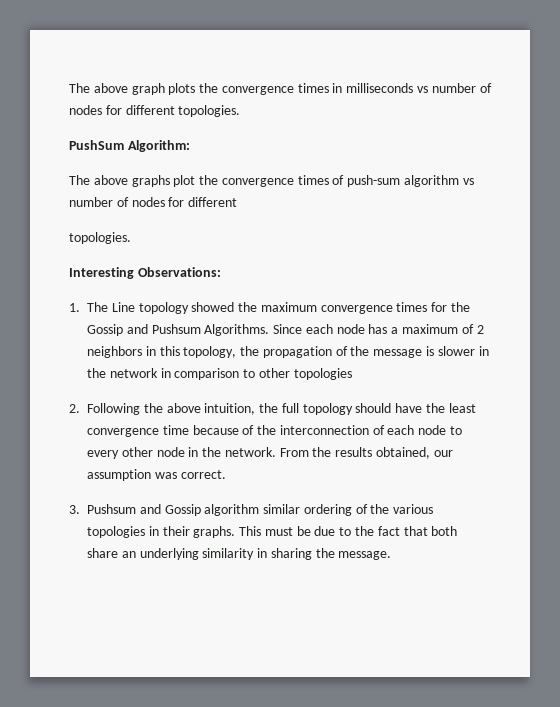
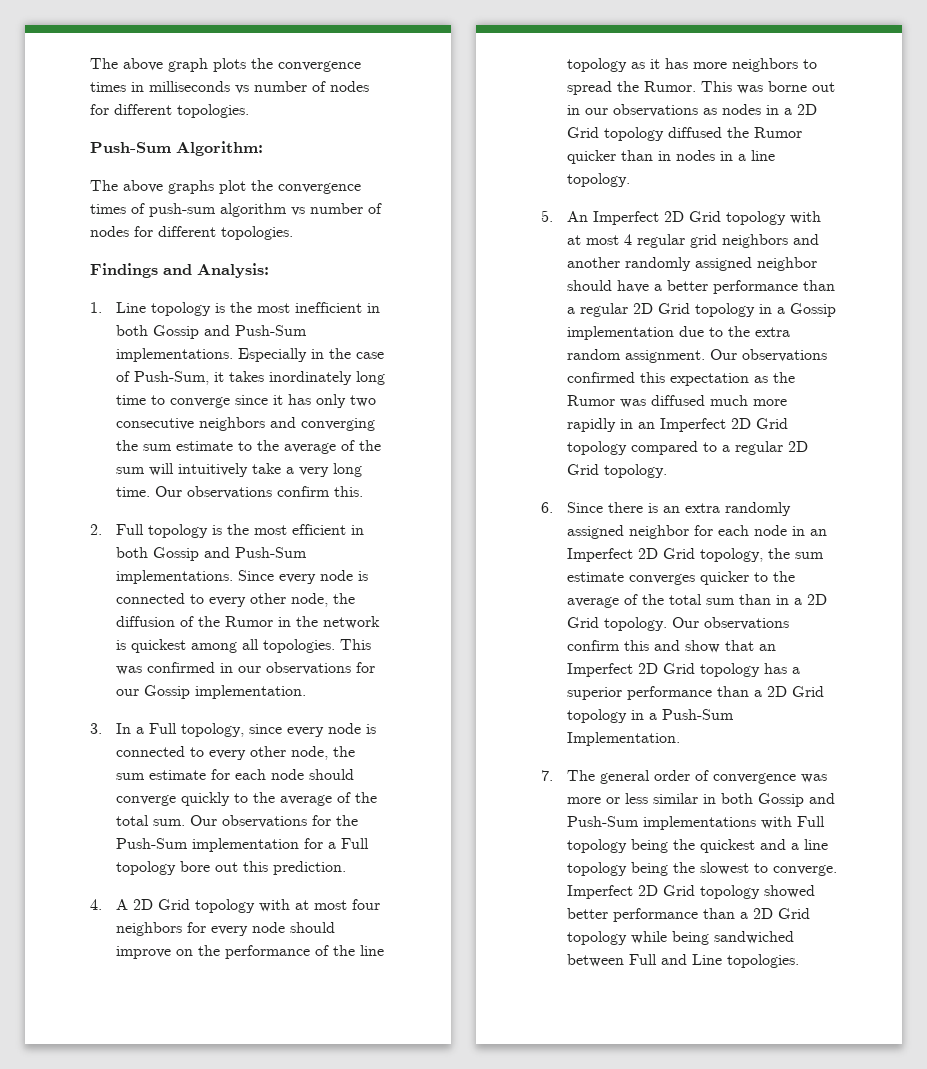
[69,140,124,150] PushSum -> [90,142,171,153] Push-Sum
[69,232,131,244] [69,267,221,279] [69,302,471,314] [87,324,484,336] [87,346,489,358] [87,368,352,380] [69,403,476,415] [87,425,463,437] [87,447,453,459] [87,469,226,481] [69,504,434,516] [87,526,458,538] [87,548,392,560] // topologies. // Interesting Observations: // 1. The Line topology showed the maximum convergence times for the Gossip and Pushsum Algorithms. Since each node has a maximum of 2 neighbors in this topology, the propagation of the message is slower in the network in comparison to other topologies // 2. Following the above intuition, the full topology should have the least convergence time because of the interconnection of each node to every other node in the network. From the results obtained, our assumption was correct. // 3. Pushsum and Gossip algorithm similar ordering of the various topologies in their graphs. This must be due to the fact that both share an underlying similarity in sharing the message. -> [221,226,293,240] [90,263,269,278] [90,302,380,316] [115,325,307,339] [115,348,384,362] [115,371,385,385] [115,394,376,408] [115,417,375,431] [115,440,381,454] [115,463,362,477] [115,486,363,499] [90,524,364,538] [115,547,307,561] [115,570,368,584] [115,593,355,607] [115,616,380,629] [115,639,371,653] [115,662,375,675] [115,685,306,699] [90,723,376,737] [115,746,355,760] [115,769,354,780] [115,792,377,806] [115,815,358,828] [115,838,369,852] [115,861,346,875] [90,899,380,913] [115,922,335,936] [115,945,384,959] [566,58,817,72] [566,81,835,95] [566,104,817,117] [566,127,802,141] [566,150,775,164] [566,173,630,187] [541,210,821,225] [566,234,819,248] [566,257,817,271] [566,280,835,294] [566,303,836,317] [566,326,790,340] [566,349,827,363] [566,372,795,386] [566,395,787,408] [566,418,788,432] [566,441,808,455] [566,464,667,478] [541,502,791,516] [566,525,827,539] [566,548,824,562] [566,571,795,585] [566,594,827,608] [566,617,789,631] [566,640,776,653] [566,663,800,677] [566,686,824,700] [566,709,734,723] [566,732,680,746] [541,770,827,784] [566,793,835,807] [566,816,825,830] [566,839,828,853] [566,862,837,876] [566,885,815,899] [566,908,810,922] [566,931,794,945] [566,954,799,968] topologies. // Findings and Analysis: // 1. Line topology is the most inefficient in both Gossip and Push-Sum implementations. Especially in the case of Push-Sum, it takes inordinately long time to converge since it has only two consecutive neighbors and converging the sum estimate to the average of the sum will intuitively take a very long time. Our observations confirm this. // 2. Full topology is the most efficient in both Gossip and Push-Sum implementations. Since every node is connected to every other node, the diffusion of the Rumor in the network is quickest among all topologies. This was confirmed in our observations for our Gossip implementation. // 3. In a Full topology, since every node is connected to every other node, the sum estimate for each node should converge quickly to the average of the total sum. Our observations for the Push-Sum implementation for a Full topology bore out this prediction. // 4. A 2D Grid topology with at most four neighbors for every node should improve on the performance of the line topology as it has more neighbors to spread the Rumor. This was borne out in our observations as nodes in a 2D Grid topology diffused the Rumor quicker than in nodes in a line topology. // 5. An Imperfect 2D Grid topology with at most 4 regular grid neighbors and another randomly assigned neighbor should have a better performance than a regular 2D Grid topology in a Gossip implementation due to the extra random assignment. Our observations confirmed this expectation as the Rumor was diffused much more rapidly in an Imperfect 2D Grid topology compared to a regular 2D Grid topology. // 6. Since there is an extra randomly assigned neighbor for each node in an Imperfect 2D Grid topology, the sum estimate converges quicker to the average of the total sum than in a 2D Grid topology. Our observations confirm this and show that an Imperfect 2D Grid topology has a superior performance than a 2D Grid topology in a Push-Sum Implementation. // 7. The general order of convergence was more or less similar in both Gossip and Push-Sum implementations with Full topology being the quickest and a line topology being the slowest to converge. Imperfect 2D Grid topology showed better performance than a 2D Grid topology while being sandwiched between Full and Line topologies.

